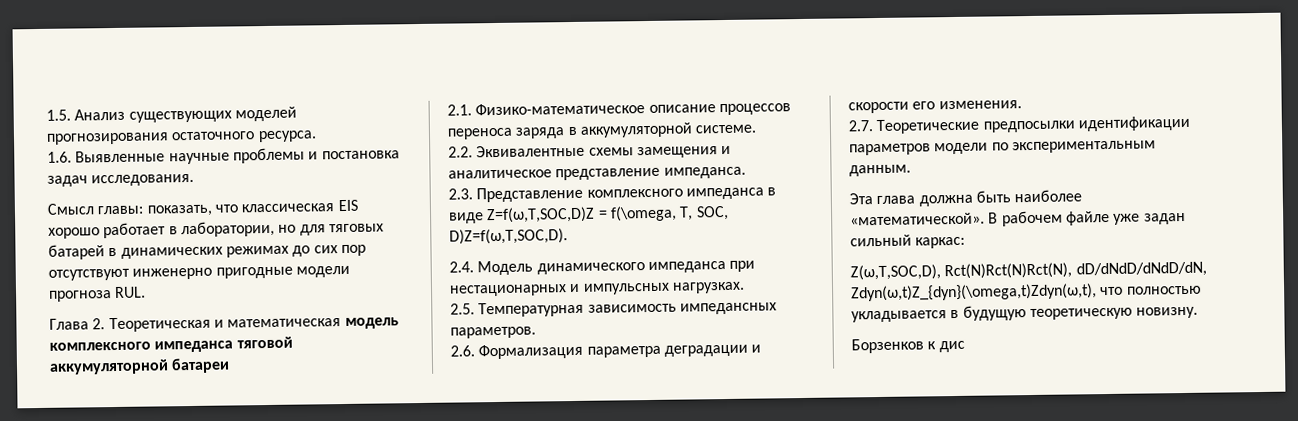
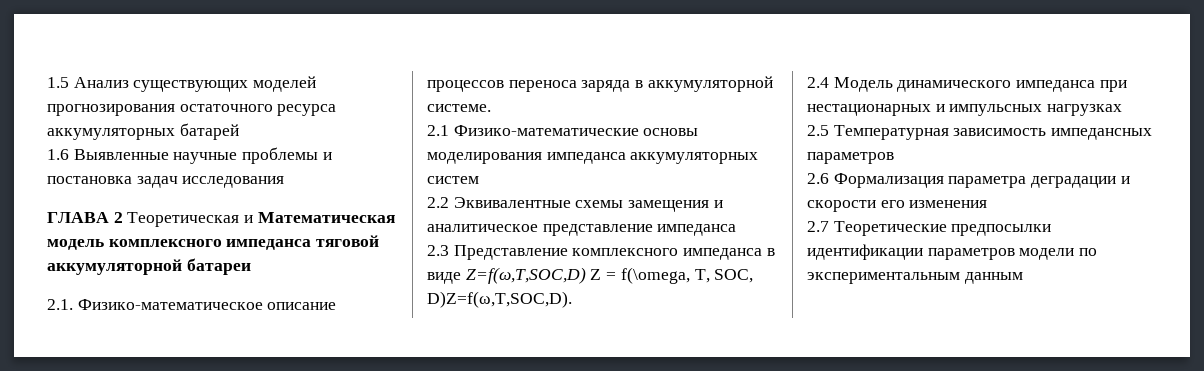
[46,109,71,121] 1.5. -> [47,77,69,88] 1.5
[257,130,317,143] [47,151,72,163] ресурса. // 1.6. -> [277,104,337,116] [47,123,239,140] [47,149,69,160] ресурса аккумуляторных батарей // 1.6
[91,173,195,187] [47,199,358,217] [48,220,384,239] [48,244,366,260] [48,265,350,281] [49,286,147,302] [49,318,106,330] исследования. // Смысл главы: показать, что классическая EIS хорошо работает в лаборатории, но для тяговых батарей в динамических режимах до сих пор отсутствуют инженерно пригодные модели прогноза RUL. // Глава 2. -> [182,176,285,188] [47,212,123,223] исследования // ГЛАВА 2
[227,318,342,328] математическая -> [257,212,395,223] Математическая
[448,146,473,158] 2.2. -> [427,125,699,136] [427,152,759,164] [427,176,479,184] [427,197,449,208] 2.1 Физико-математические основы моделирования импеданса аккумуляторных систем // 2.2
[663,166,746,179] [448,188,473,200] импеданса. // 2.3. -> [657,224,737,236] [427,245,449,256] импеданса // 2.3
[486,206,596,224] Z=f(ω,T,SOC,D)Z -> [465,267,602,284] Z=f(ω,T,SOC,D) Z
[449,261,474,273] 2.4. -> [807,77,829,88] 2.4
[671,281,745,294] [450,303,475,315] нагрузках. // 2.5. -> [1047,104,1123,116] [807,125,829,136] нагрузках // 2.5
[450,326,536,339] [450,345,475,357] параметров. // 2.6. -> [807,152,894,164] [807,173,829,184] параметров // 2.6
[938,100,1022,110] [848,120,873,132] изменения. // 2.7. -> [909,200,988,208] [807,221,829,232] изменения // 2.7
[849,164,911,177] [849,189,1083,207] [850,210,1186,227] [850,234,966,249] [850,261,1207,281] [851,283,1202,302] [851,305,1199,323] [851,338,965,354] данным. // Эта глава должна быть наиболее «математической». В рабочем файле уже задан сильный каркас: // Z(ω,T,SOC,D), Rct(N)Rct(N)Rct(N), dD/dNdD/dNdD/dN, Zdyn(ω,t)Z_{dyn}(\omega,t)Zdyn(ω,t), что полностью укладывается в будущую теоретическую новизну. // Борзенков к дис -> [964,272,1023,284] данным

